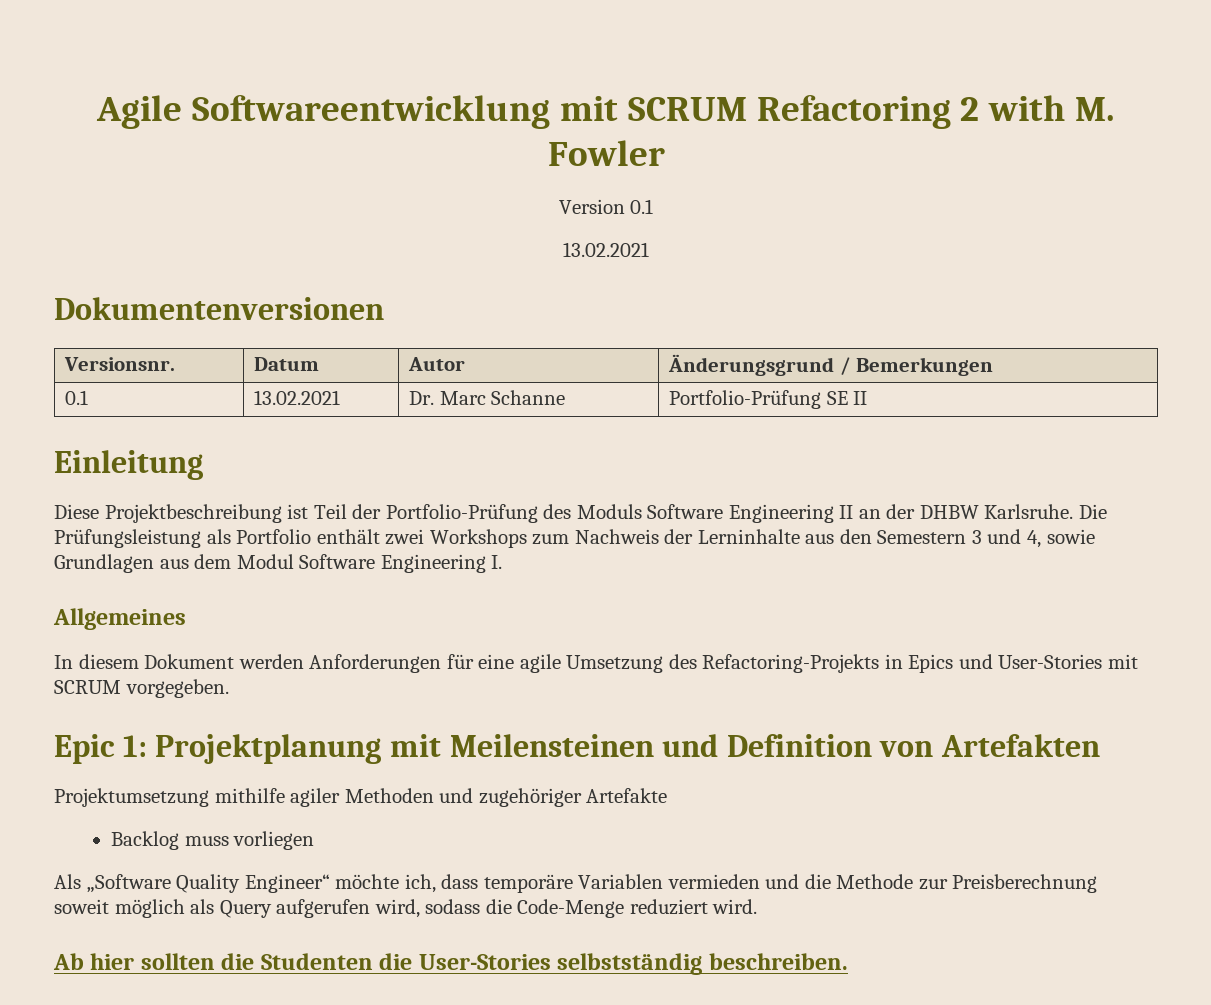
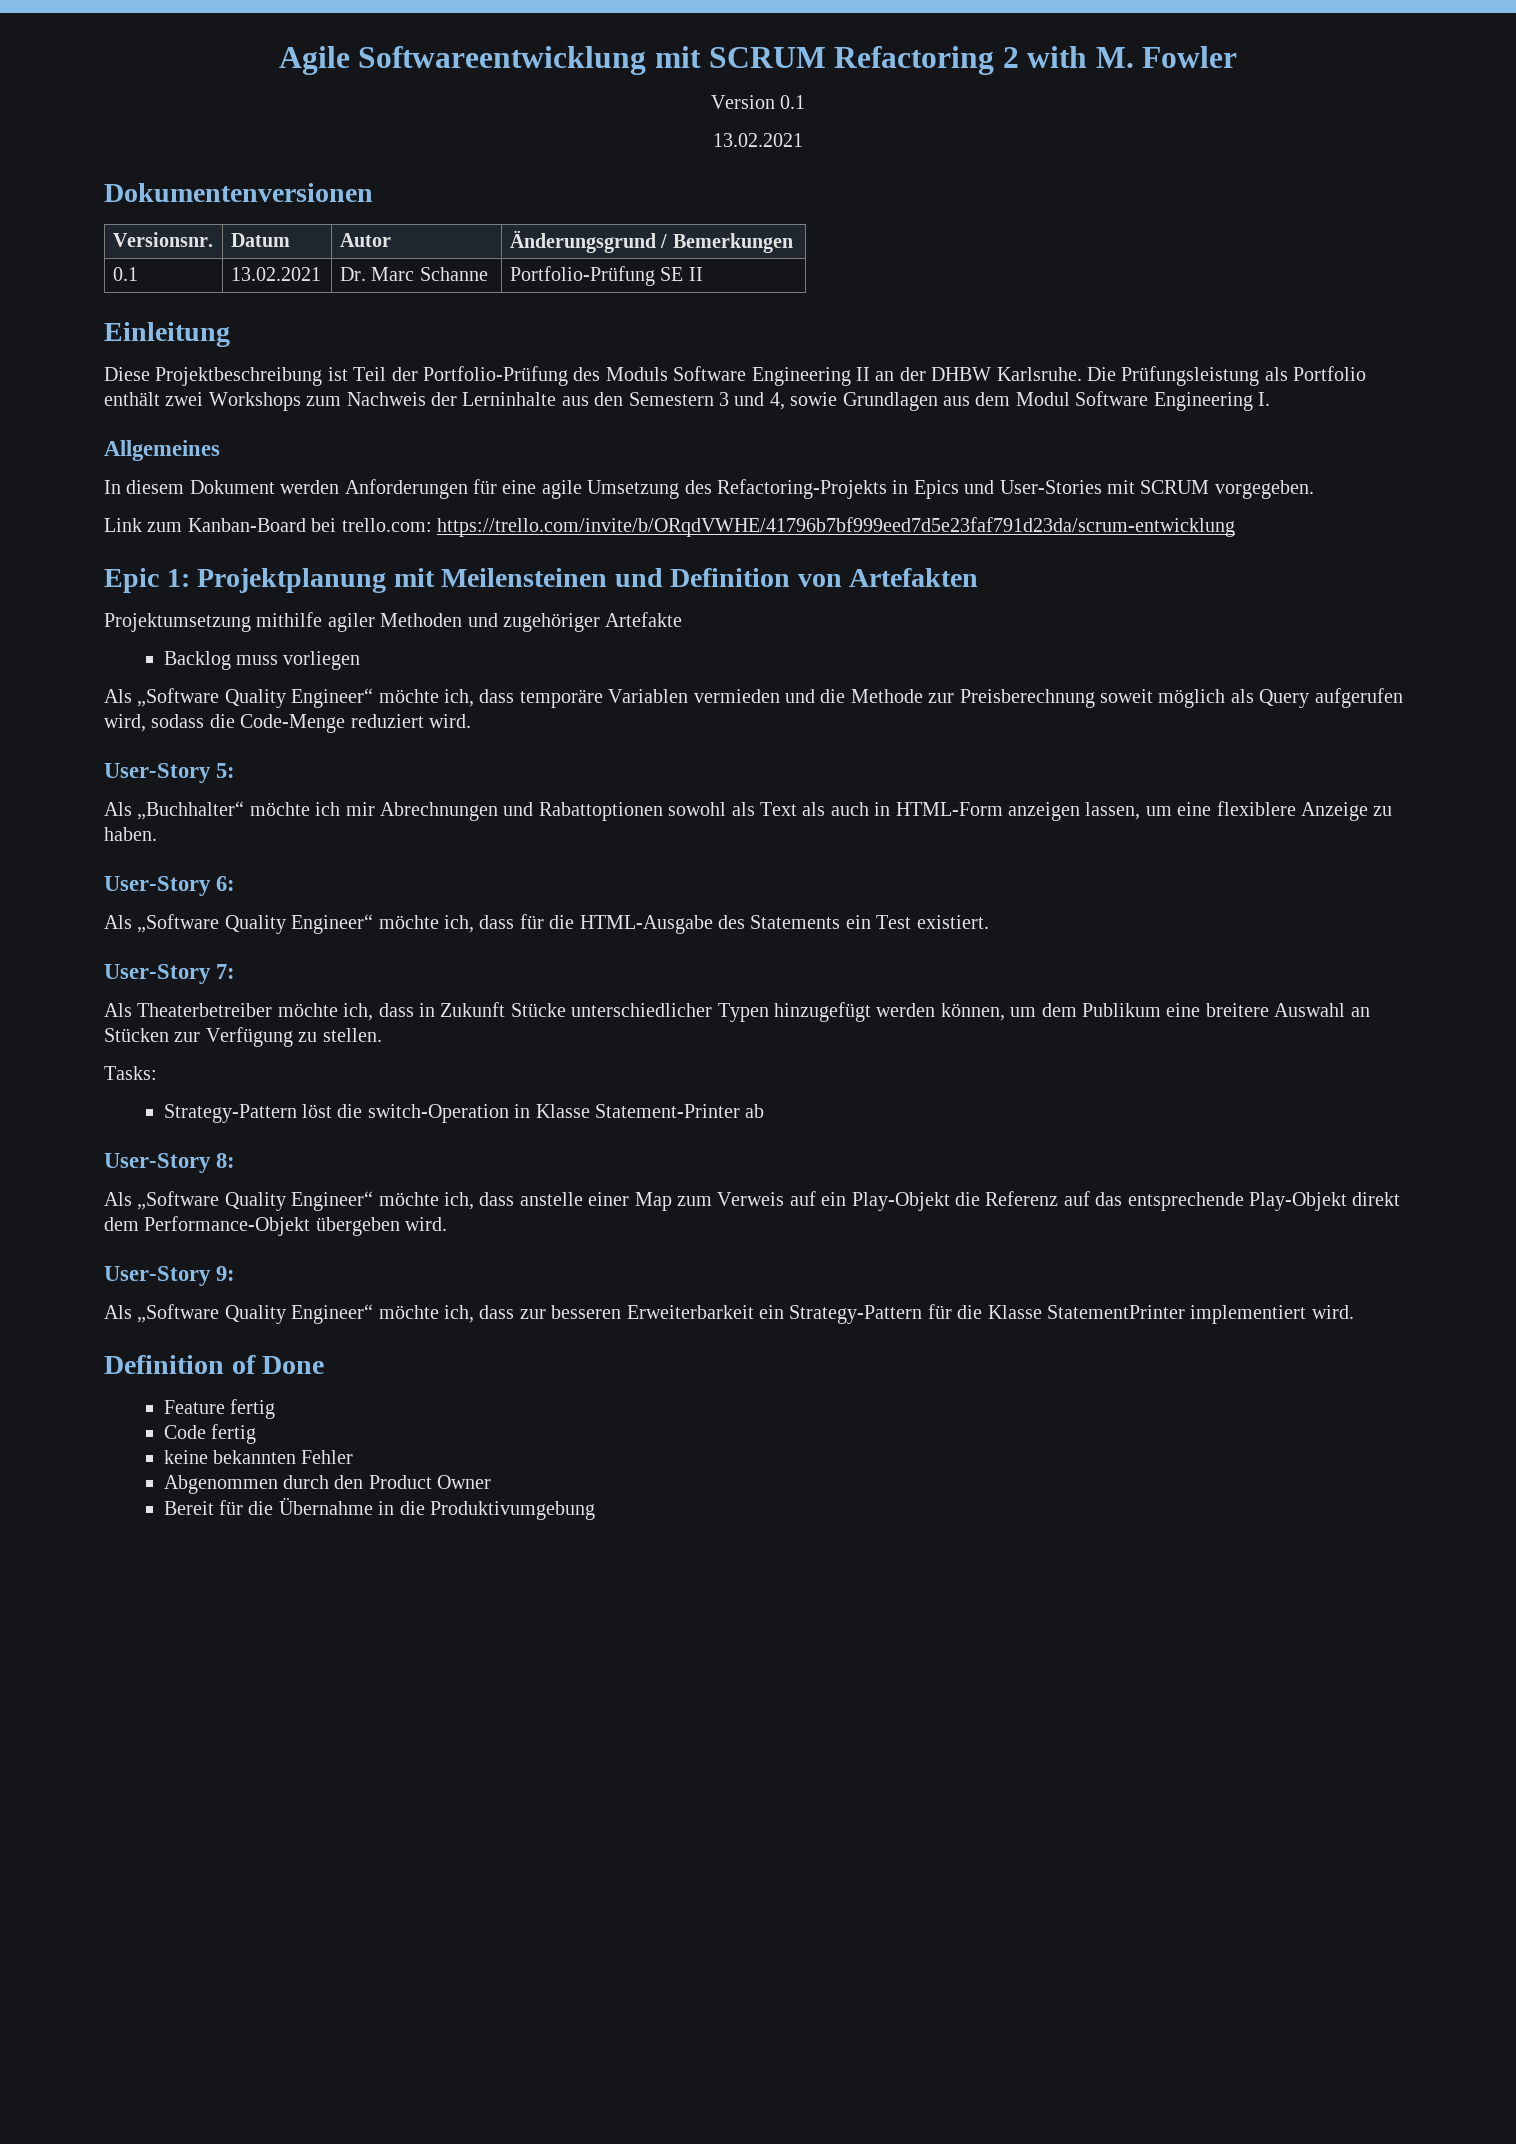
(229, 688) none -> [104,517,1235,537] // Link zum Kanban-Board bei trello.com: https://trello.com/invite/b/ORqdVWHE/41796b7bf999eed7d5e23faf791d23da/scrum-entwicklung
[53,953,848,975] Ab hier sollten die Studenten die User-Stories selbstständig beschreiben. -> [104,763,236,783] [104,801,1393,821] [104,827,157,841] [104,876,236,896] [104,914,989,934] [104,964,236,984] [104,1002,1370,1022] [104,1027,382,1047] [104,1066,157,1080] [163,1104,765,1123] [104,1153,236,1173] [104,1191,1401,1211] [104,1216,448,1236] [104,1266,236,1286] [104,1304,1354,1324] [104,1355,325,1374] [163,1399,275,1419] [163,1424,256,1444] [163,1450,354,1464] [163,1475,492,1494] [163,1497,595,1520] User-Story 5: // Als „Buchhalter“ möchte ich mir Abrechnungen und Rabattoptionen sowohl als Text als auch in HTML-Form anzeigen lassen, um eine flexiblere Anzeige zu haben. // User-Story 6: // Als „Software Quality Engineer“ möchte ich, dass für die HTML-Ausgabe des Statements ein Test existiert. // User-Story 7: // Als Theaterbetreiber möchte ich, dass in Zukunft Stücke unterschiedlicher Typen hinzugefügt werden können, um dem Publikum eine breitere Auswahl an Stücken zur Verfügung zu stellen. // Tasks: // Strategy-Pattern löst die switch-Operation in Klasse Statement-Printer ab // User-Story 8: // Als „Software Quality Engineer“ möchte ich, dass anstelle einer Map zum Verweis auf ein Play-Objekt die Referenz auf das entsprechende Play-Objekt direkt dem Performance-Objekt übergeben wird. // User-Story 9: // Als „Software Quality Engineer“ möchte ich, dass zur besseren Erweiterbarkeit ein Strategy-Pattern für die Klasse StatementPrinter implementiert wird. // Definition of Done // Feature fertig // Code fertig // keine bekannten Fehler // Abgenommen durch den Product Owner // Bereit für die Übernahme in die Produktivumgebung

